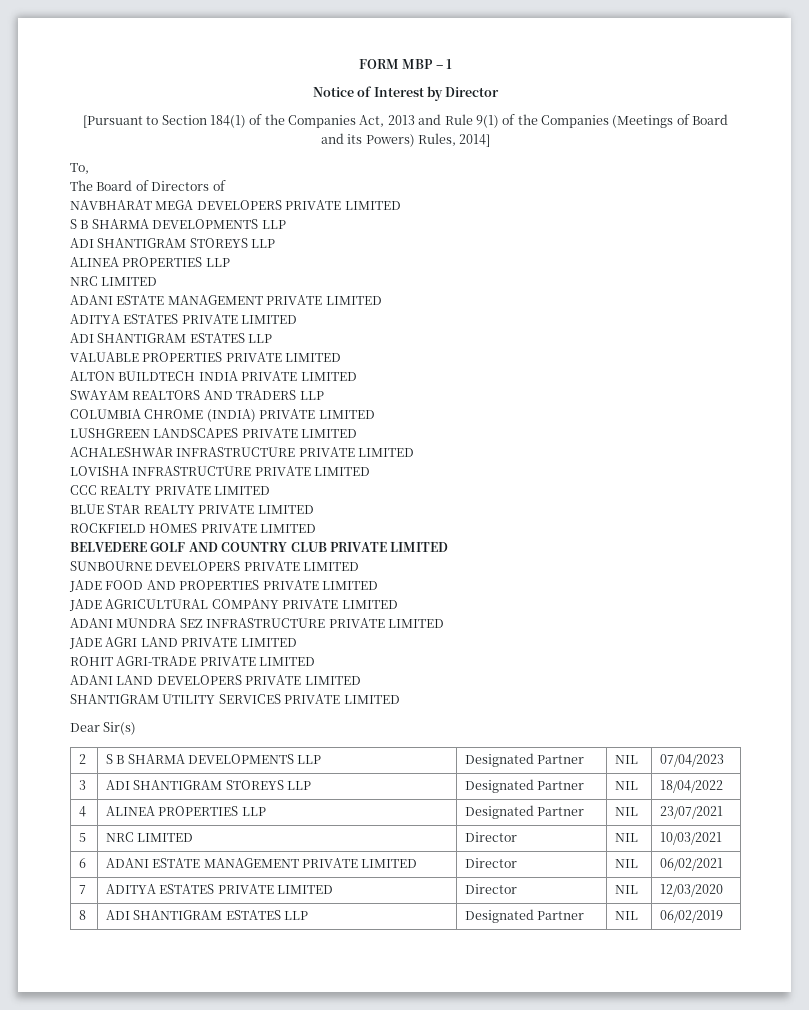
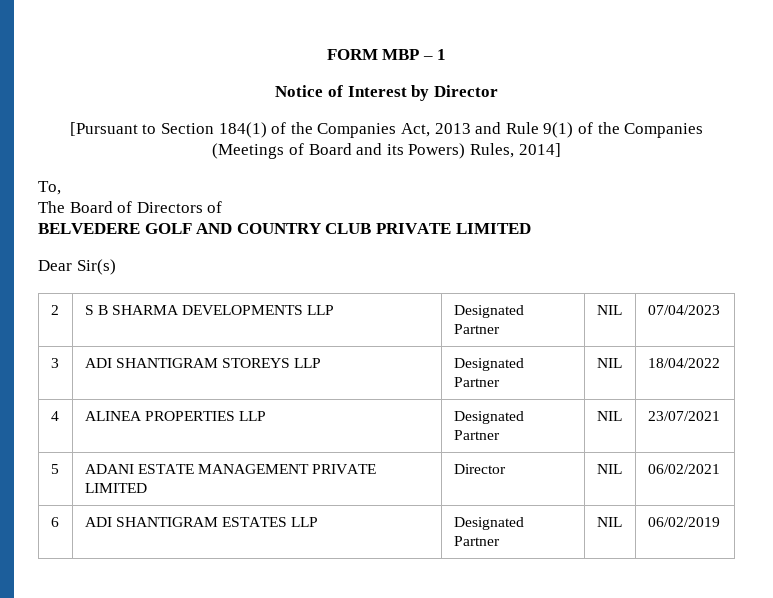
[70,200,401,210] [70,219,286,229] [70,238,276,248] [70,257,230,267] [70,276,158,286] [70,295,382,305] [70,314,298,324] [70,333,273,343] [70,352,342,362] [70,371,357,381] [70,390,324,400] [70,409,375,422] [70,428,358,438] [70,447,415,457] [70,466,371,476] [70,485,271,495] [70,504,314,514] [70,523,317,533] // NAVBHARAT MEGA DEVELOPERS PRIVATE LIMITED // S B SHARMA DEVELOPMENTS LLP // ADI SHANTIGRAM STOREYS LLP // ALINEA PROPERTIES LLP // NRC LIMITED // ADANI ESTATE MANAGEMENT PRIVATE LIMITED // ADITYA ESTATES PRIVATE LIMITED // ADI SHANTIGRAM ESTATES LLP // VALUABLE PROPERTIES PRIVATE LIMITED // ALTON BUILDTECH INDIA PRIVATE LIMITED // SWAYAM REALTORS AND TRADERS LLP // COLUMBIA CHROME (INDIA) PRIVATE LIMITED // LUSHGREEN LANDSCAPES PRIVATE LIMITED // ACHALESHWAR INFRASTRUCTURE PRIVATE LIMITED // LOVISHA INFRASTRUCTURE PRIVATE LIMITED // CCC REALTY PRIVATE LIMITED // BLUE STAR REALTY PRIVATE LIMITED // ROCKFIELD HOMES PRIVATE LIMITED -> (223, 207) none
[70,561,360,571] [69,580,378,592] [69,599,398,611] [70,618,444,628] [69,637,297,649] [70,656,316,666] [70,675,361,685] [70,694,400,704] // SUNBOURNE DEVELOPERS PRIVATE LIMITED // JADE FOOD AND PROPERTIES PRIVATE LIMITED // JADE AGRICULTURAL COMPANY PRIVATE LIMITED // ADANI MUNDRA SEZ INFRASTRUCTURE PRIVATE LIMITED // JADE AGRI LAND PRIVATE LIMITED // ROHIT AGRI-TRADE PRIVATE LIMITED // ADANI LAND DEVELOPERS PRIVATE LIMITED // SHANTIGRAM UTILITY SERVICES PRIVATE LIMITED -> (531, 228) none
[105,832,194,842] [464,832,517,842] [614,833,638,842] [659,832,722,845] [78,858,86,868] | NRC LIMITED | Director | NIL | 10/03/2021 // 6 -> (59, 469) none
[78,885,86,894] [105,884,333,894] [464,884,517,894] [614,885,638,894] [659,884,723,897] [78,910,86,920] 7 | ADITYA ESTATES PRIVATE LIMITED | Director | NIL | 12/03/2020 // 8 -> [50,517,59,527] 6

